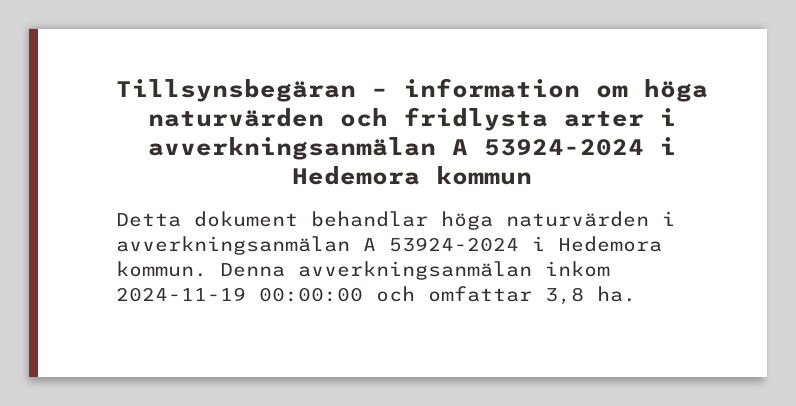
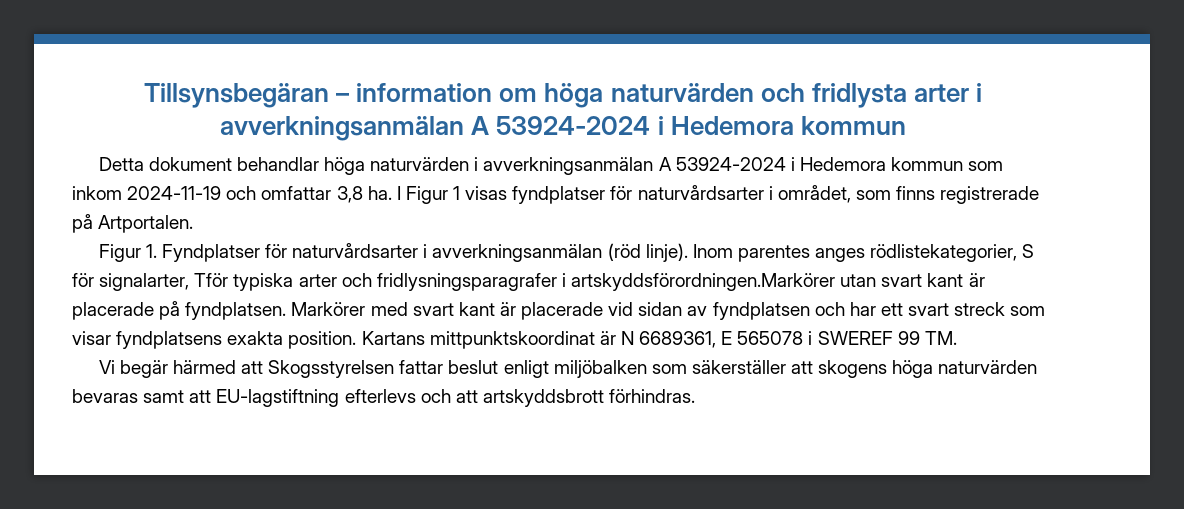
[116,261,532,280] kommun. Denna avverkningsanmälan -> [891,157,1004,171] kommun som
[259,287,363,302] 00:00:00 -> (222, 193) none
(636, 294) none -> [396,185,1040,204] [72,214,194,233] [98,243,1035,262] [72,273,985,291] [72,301,1046,320] [72,331,957,349] [98,360,1038,378] [72,389,696,407] I Figur 1 visas fyndplatser för naturvårdsarter i området, som finns registrerade på Artportalen. // Figur 1. Fyndplatser för naturvårdsarter i avverkningsanmälan (röd linje). Inom parentes anges rödlistekategorier, S för signalarter, Tför typiska arter och fridlysningsparagrafer i artskyddsförordningen.Markörer utan svart kant är placerade på fyndplatsen. Markörer med svart kant är placerade vid sidan av fyndplatsen och har ett svart streck som visar fyndplatsens exakta position. Kartans mittpunktskoordinat är N 6689361, E 565078 i SWEREF 99 TM. // Vi begär härmed att Skogsstyrelsen fattar beslut enligt miljöbalken som säkerställer att skogens höga naturvärden bevaras samt att EU-lagstiftning efterlevs och att artskyddsbrott förhindras.

